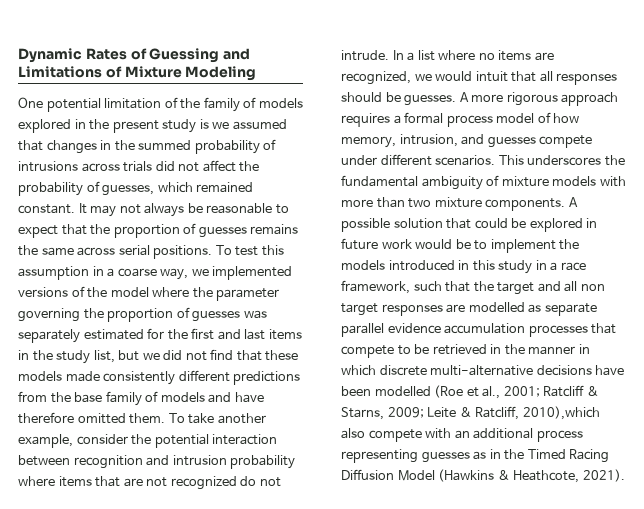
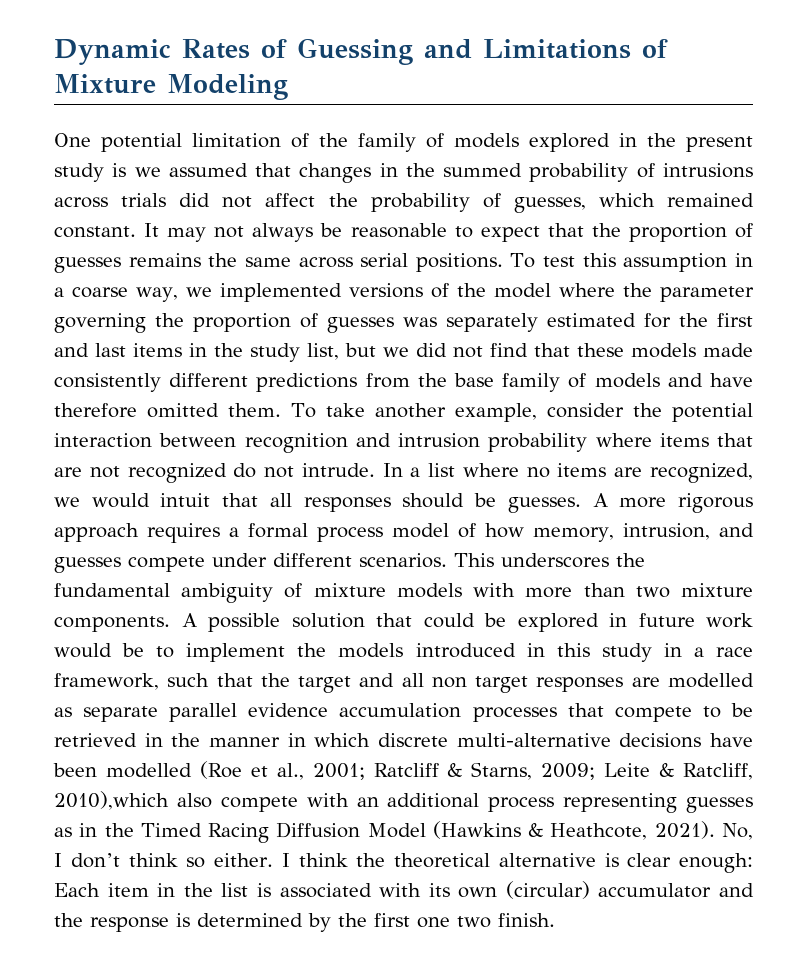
(625, 475) none -> [721,823,753,840] [54,853,754,873] [54,881,754,899] [54,913,555,932] No, I don’t think so either. I think the theoretical alternative is clear enough: Each item in the list is associated with its own (circular) accumulator and the response is determined by the first one two finish.

